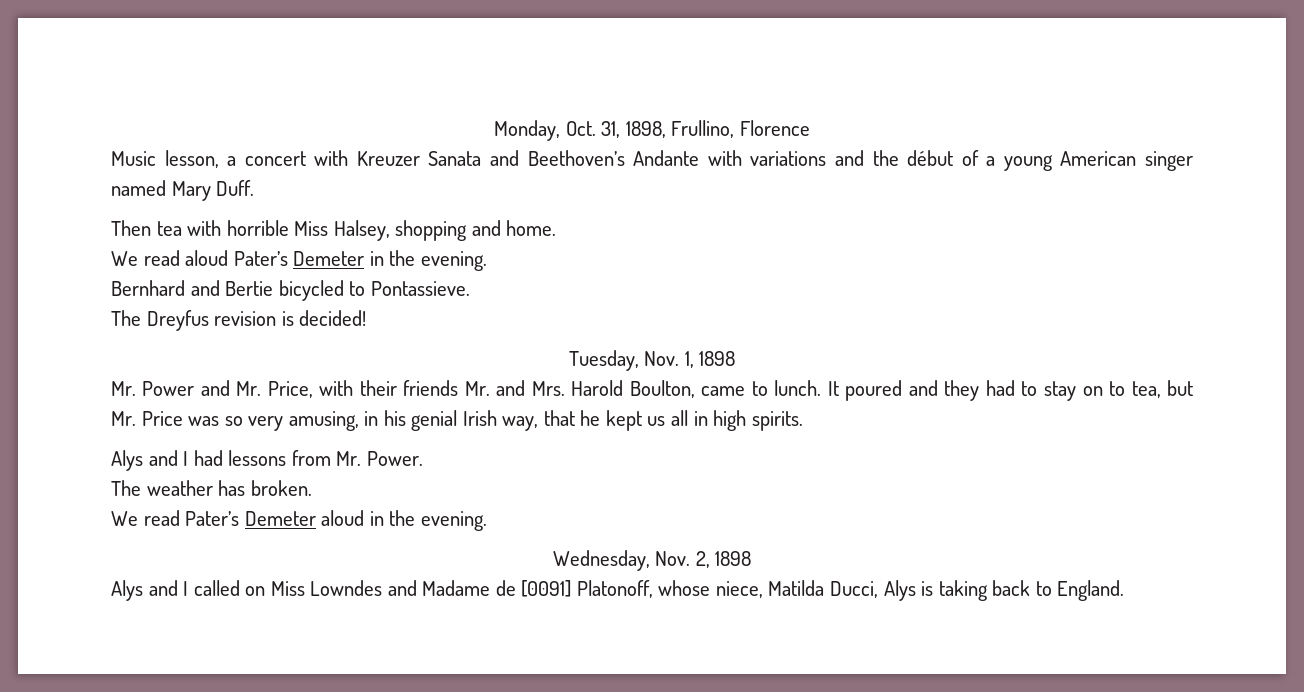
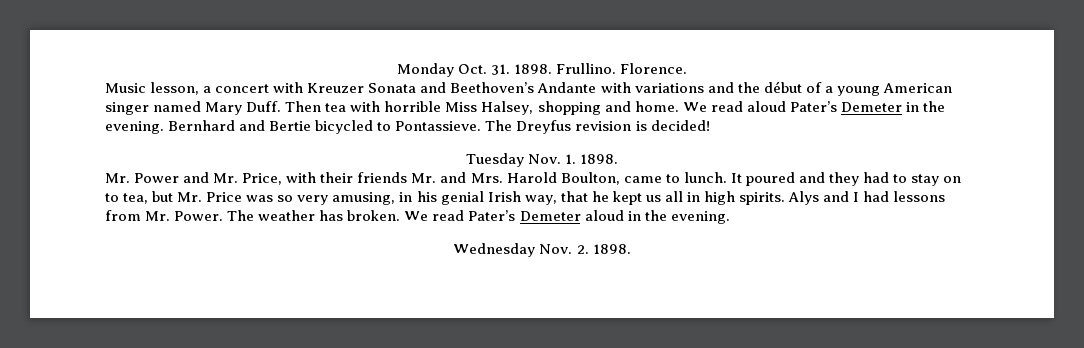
[494,120,810,141] Monday, Oct. 31, 1898, Frullino, Florence -> [396,63,688,77] Monday Oct. 31. 1898. Frullino. Florence.
[428,151,482,166] Sanata -> [368,83,417,93] Sonata
(255, 188) // -> (282, 106) none
(557, 228) // -> (679, 106) none
(487, 261) // -> (164, 127) none
(470, 288) // -> (482, 126) none
[568,350,736,371] Tuesday, Nov. 1, 1898 -> [465,153,619,167] Tuesday Nov. 1. 1898.
(803, 421) // -> (786, 198) none
(423, 458) // -> (224, 216) none
(312, 488) // -> (401, 215) none
[552,550,752,571] [111,580,1125,601] Wednesday, Nov. 2, 1898 // Alys and I called on Miss Lowndes and Madame de [0091] Platonoff, whose niece, Matilda Ducci, Alys is taking back to England. -> [453,243,631,257] Wednesday Nov. 2. 1898.

